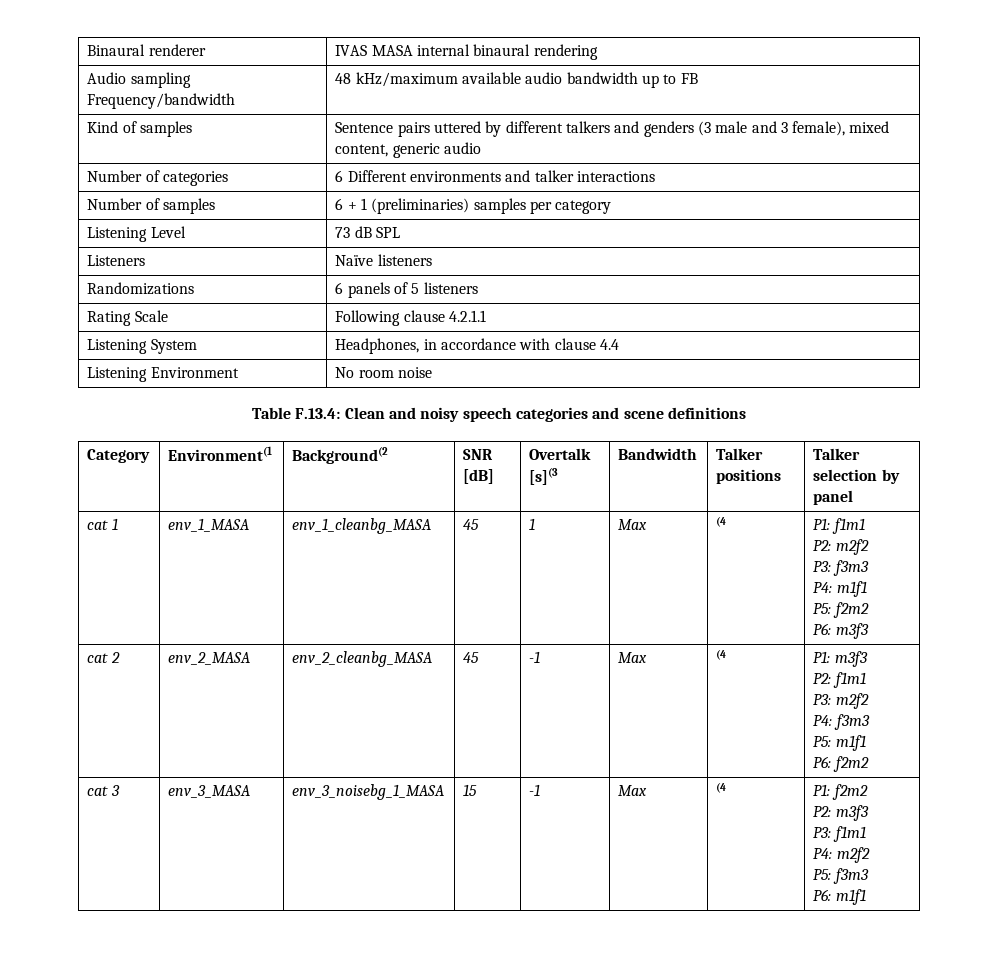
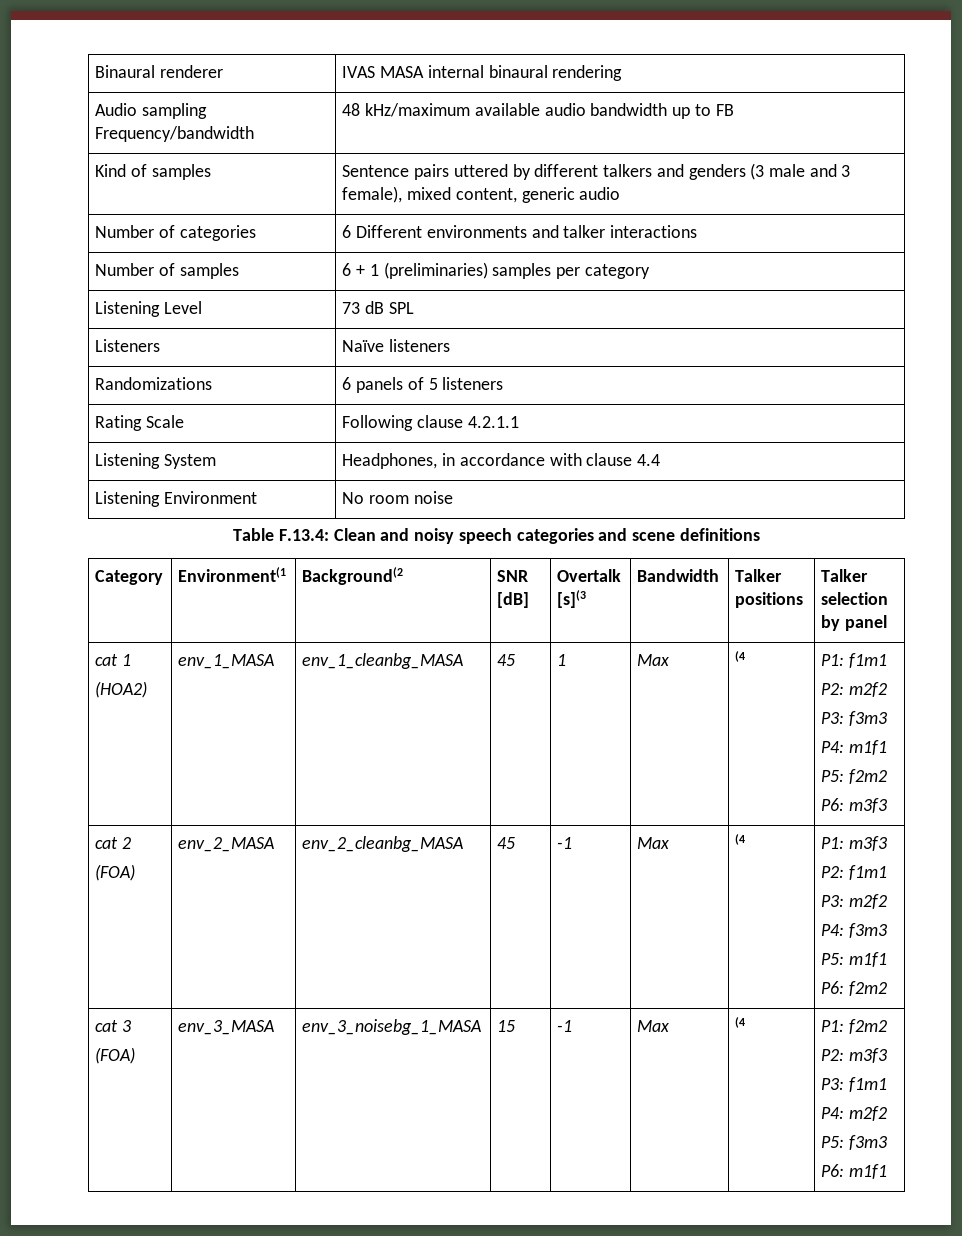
(118, 524) none -> [95,681,148,698] // (HOA2)
(120, 657) none -> [95,864,136,881] // (FOA)
(120, 790) none -> [95,1047,136,1064] // (FOA)

